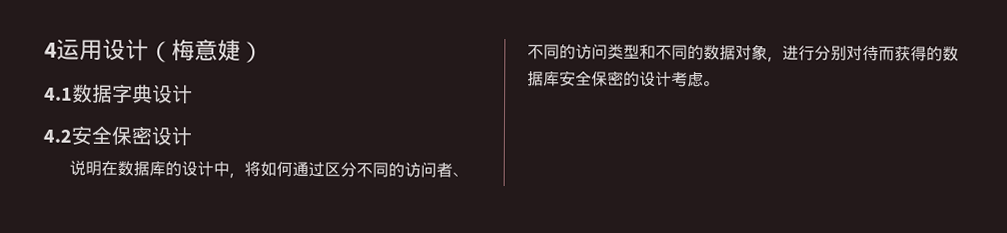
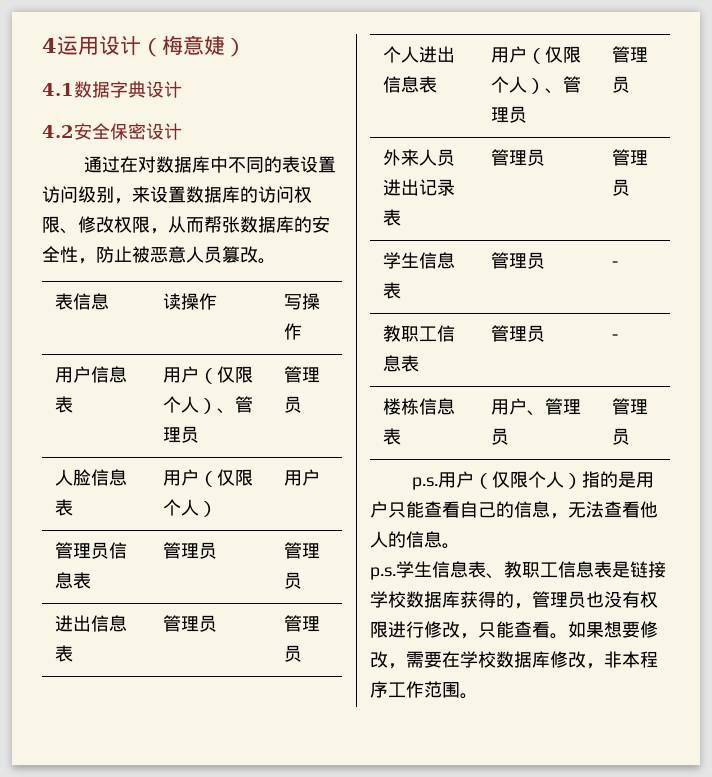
[69,159,469,179] [527,43,959,63] [527,70,704,88] 说明在数据库的设计中，将如何通过区分不同的访问者、不同的访问类型和不同的数据对象，进行分别对待而获得的数据库安全保密的设计考虑 -> [84,156,337,173] [42,186,312,204] [42,216,330,234] [42,246,276,264] [54,293,109,310] [162,293,217,310] [283,293,320,310] [283,323,302,340] [54,366,127,383] [54,396,73,413] [162,366,253,384] [162,396,253,414] [162,426,199,443] [283,366,320,383] [283,396,302,413] [54,469,127,486] [54,499,73,516] [162,469,253,487] [162,499,217,517] [283,469,320,486] [54,542,127,559] [54,572,91,589] [162,542,217,559] [283,542,320,559] [283,572,302,589] [54,615,127,632] [54,645,73,662] [162,615,217,632] [283,615,320,632] [283,645,302,662] [382,46,455,63] [382,76,437,93] [490,46,581,64] [490,76,581,94] [490,106,527,123] [611,46,648,63] [611,76,630,93] [382,149,455,166] [382,179,455,196] [382,209,401,226] [490,149,545,166] [611,149,648,166] [611,179,630,196] [382,252,455,269] [382,282,401,299] [490,252,545,269] [611,261,618,267] [382,325,455,342] [382,355,419,372] [490,325,545,342] [611,334,618,340] [382,398,455,415] [382,428,401,445] [490,398,581,416] [490,428,509,445] [611,398,648,415] [611,428,630,445] [412,471,655,490] [370,501,658,519] [370,531,460,549] [370,561,666,580] [370,591,658,609] [370,621,658,639] [370,651,658,669] [370,681,460,698] 通过在对数据库中不同的表设置访问级别，来设置数据库的访问权限、修改权限，从而帮张数据库的安全性，防止被恶意人员篡改。 // 表信息 | 读操作 | 写操作 // 用户信息表 | 用户（仅限个人）、管理员 | 管理员 // 人脸信息表 | 用户（仅限个人） | 用户 // 管理员信息表 | 管理员 | 管理员 // 进出信息表 | 管理员 | 管理员 // 个人进出信息表 | 用户（仅限个人）、管理员 | 管理员 // 外来人员进出记录表 | 管理员 | 管理员 // 学生信息表 | 管理员 | - // 教职工信息表 | 管理员 | - // 楼栋信息表 | 用户、管理员 | 管理员 // p.s.用户（仅限个人）指的是用户只能查看自己的信息，无法查看他人的信息。 // p.s.学生信息表、教职工信息表是链接学校数据库获得的，管理员也没有权限进行修改，只能查看。如果想要修改，需要在学校数据库修改，非本程序工作范围

